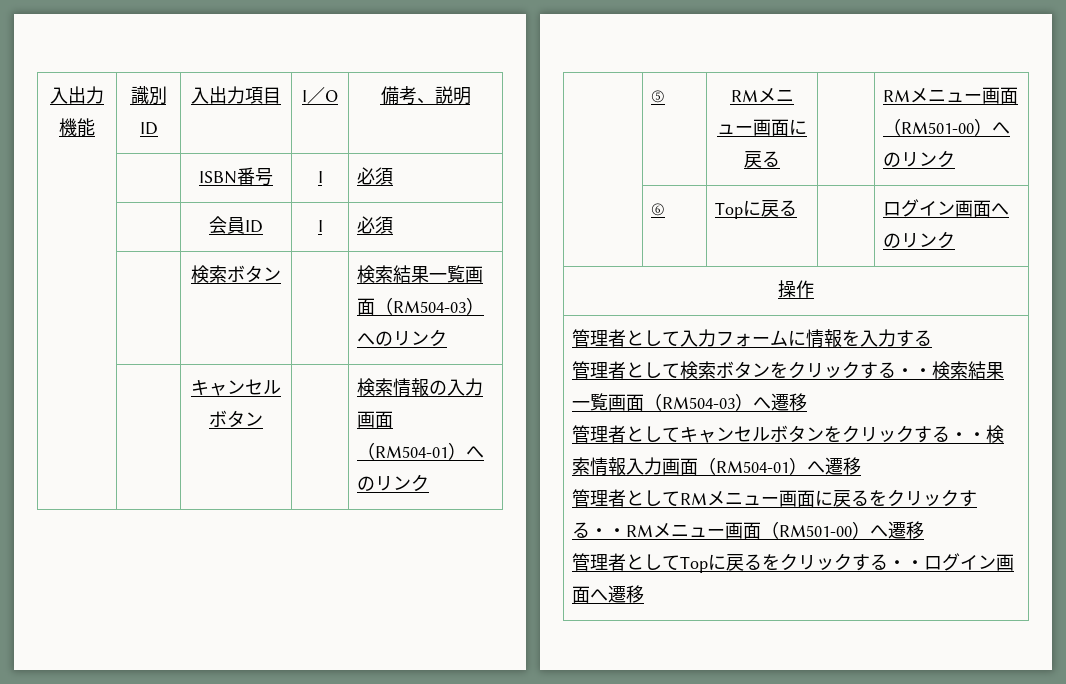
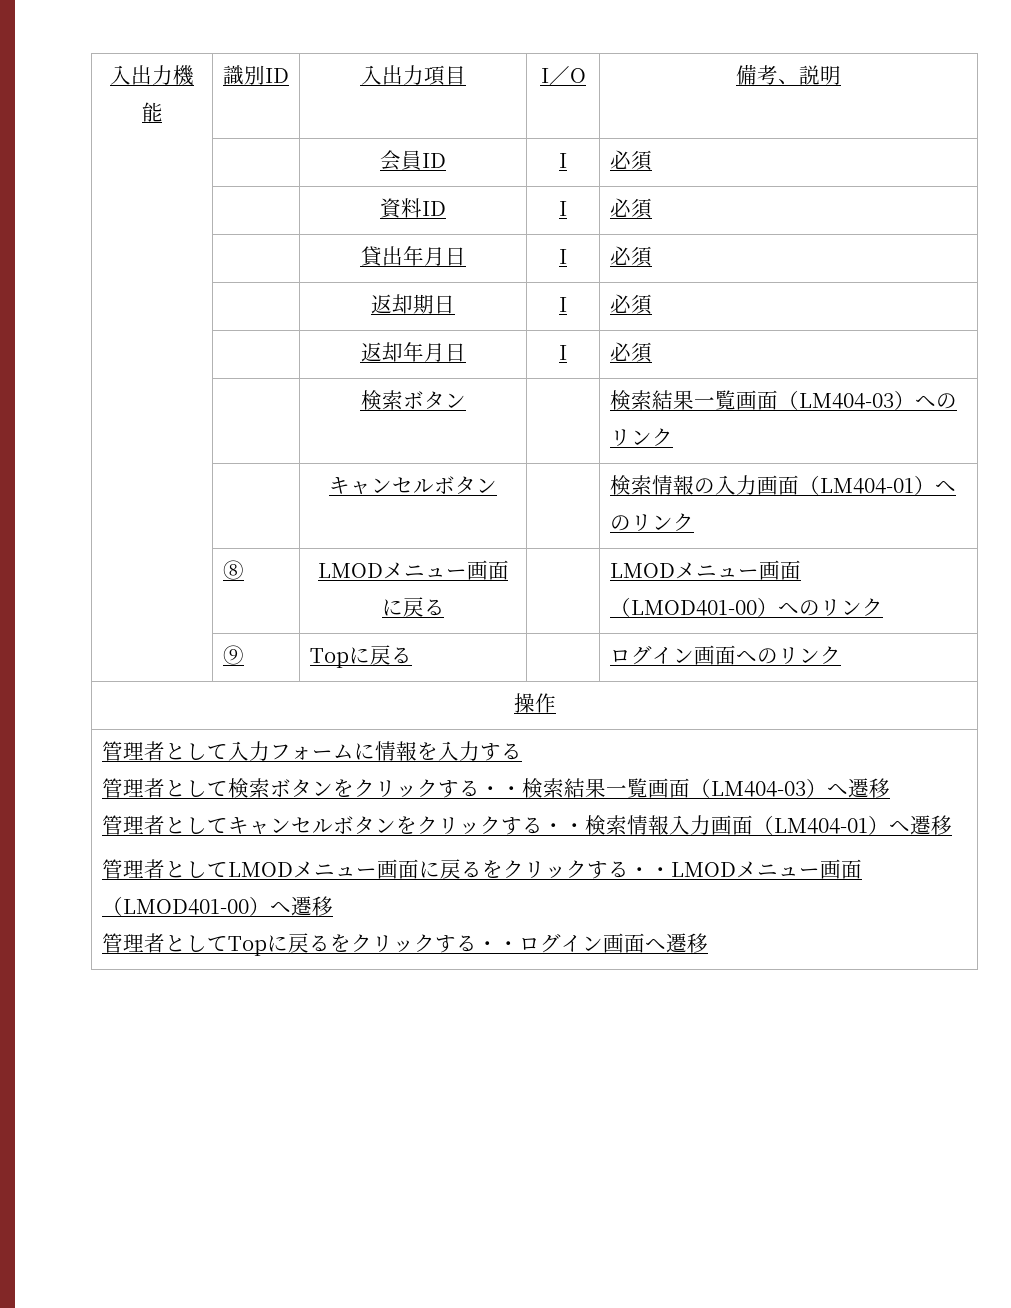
[199,167,273,186] [317,171,323,183] [357,167,394,185] [209,216,263,234] [317,220,323,232] [357,216,394,234] ISBN番号 | I | 必須 // | | 会員ID | I | 必須 -> [380,150,446,171] [559,153,567,168] [609,150,652,171] [380,198,446,219] [559,201,567,216] [609,198,652,219] [360,246,466,267] [559,249,567,264] [609,246,652,267] [371,294,455,314] [559,297,567,312] [609,294,652,315] [360,342,466,362] [559,345,567,360] [609,342,652,363] 会員ID | I | 必須 // | | 資料ID | I | 必須 // | | 貸出年月日 | I | 必須 // | | 返却期日 | I | 必須 // | | 返却年月日 | I | 必須
[393,301,467,313] RM504-03 -> [798,393,894,409] LM404-03
[375,442,485,460] [357,474,430,492] [651,90,666,103] [730,90,758,102] RM504-01）へのリンク // | ⑤ | RM -> [819,475,956,495] [609,513,694,531] [222,560,244,580] [317,563,383,578] LM404-01）へのリンク // | ⑧ | LMOD
[883,87,1019,104] [883,118,1011,136] [883,150,956,168] [651,203,666,216] RMメニュー画面（RM501-00）へのリンク // | ⑥ -> [609,560,801,580] [609,597,883,617] [222,645,244,665] LMODメニュー画面（LMOD401-00）へのリンク // | ⑨
[662,397,736,409] RM504-03 -> [710,781,806,797] LM404-03
[716,457,862,475] [572,489,708,507] RM504-01）へ遷移 // 管理者としてRM -> [773,815,952,835] [101,859,293,879] LM404-01）へ遷移 // 管理者としてLMOD
[626,521,853,539] RMメニュー画面（RM501-00 -> [670,859,862,879] [101,896,249,916] LMODメニュー画面（LMOD401-00

